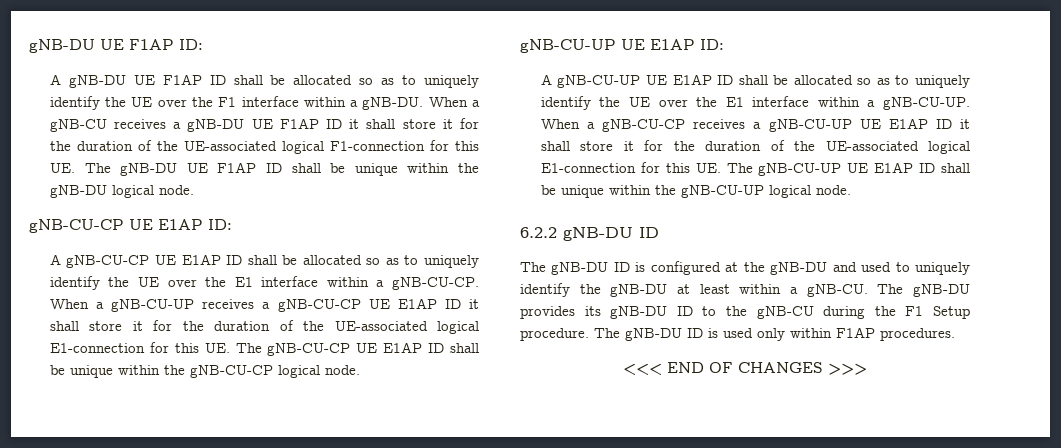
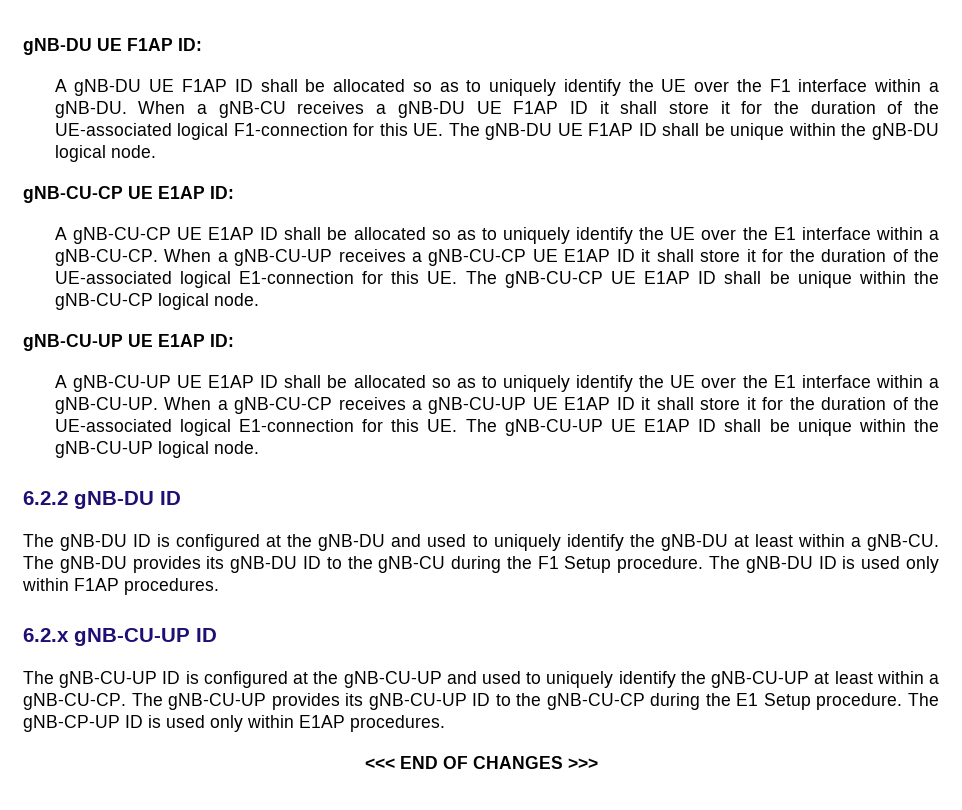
(955, 334) none -> [23,628,217,646] [23,671,939,688] [23,693,939,710] [23,715,445,732] // 6.2.x gNB-CU-UP ID // The gNB-CU-UP ID is configured at the gNB-CU-UP and used to uniquely identify the gNB-CU-UP at least within a gNB-CU-CP. The gNB-CU-UP provides its gNB-CU-UP ID to the gNB-CU-CP during the E1 Setup procedure. The gNB-CP-UP ID is used only within E1AP procedures.

